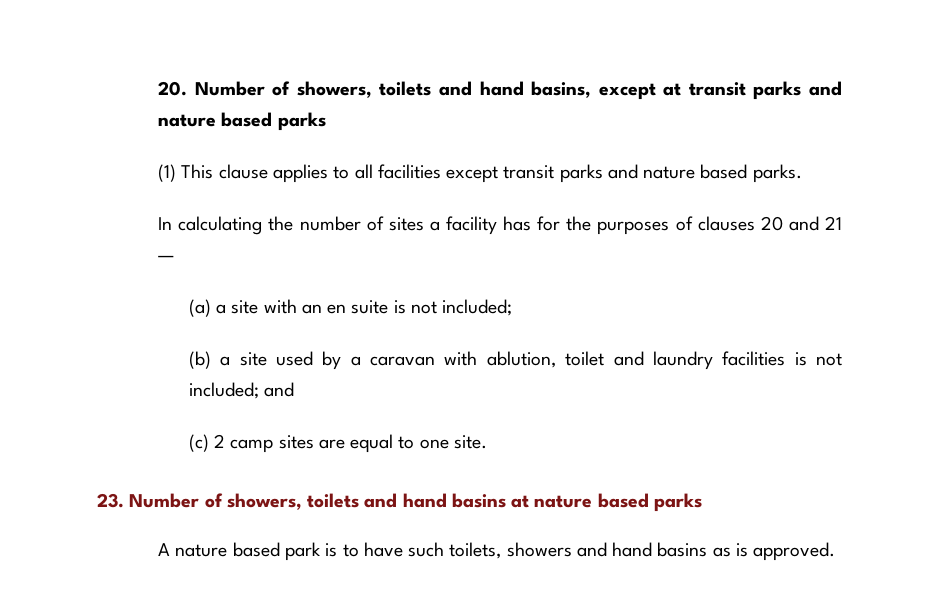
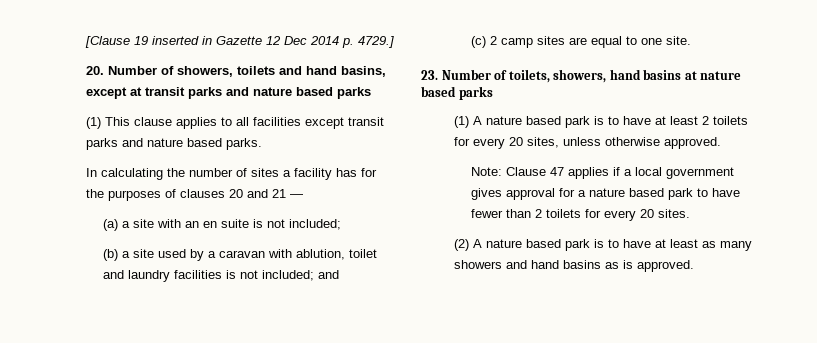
(158, 88) none -> [85,36,395,48] [Clause 19 inserted in Gazette 12 Dec 2014 p. 4729.] //
[226,493,398,510] showers, toilets and -> [508,69,607,83] toilets, showers,
[158,542,502,561] A nature based park is to have such toilets, -> [454,116,749,128] [454,137,722,149] [471,167,735,179] [471,188,741,200] [471,209,691,221] [454,239,753,251] (1) A nature based park is to have at least 2 toilets for every 20 sites, unless otherwise approved. // Note: Clause 47 applies if a local government gives approval for a nature based park to have fewer than 2 toilets for every 20 sites. // (2) A nature based park is to have at least as many

